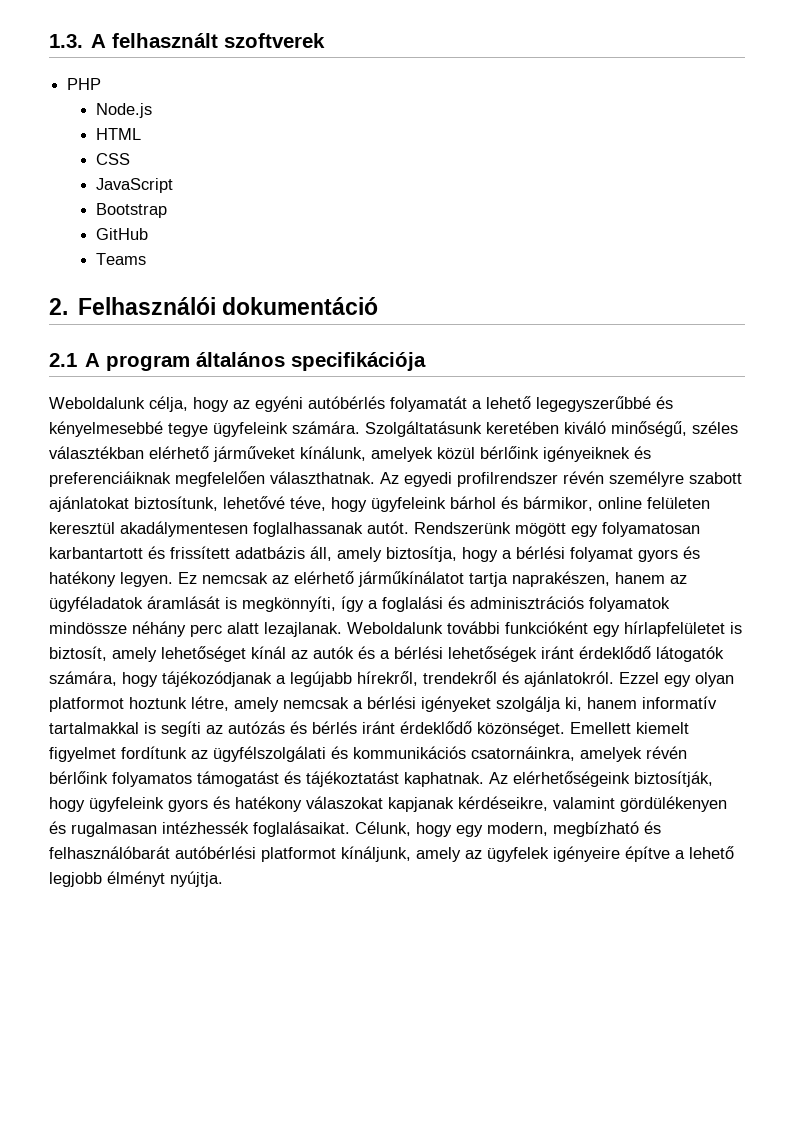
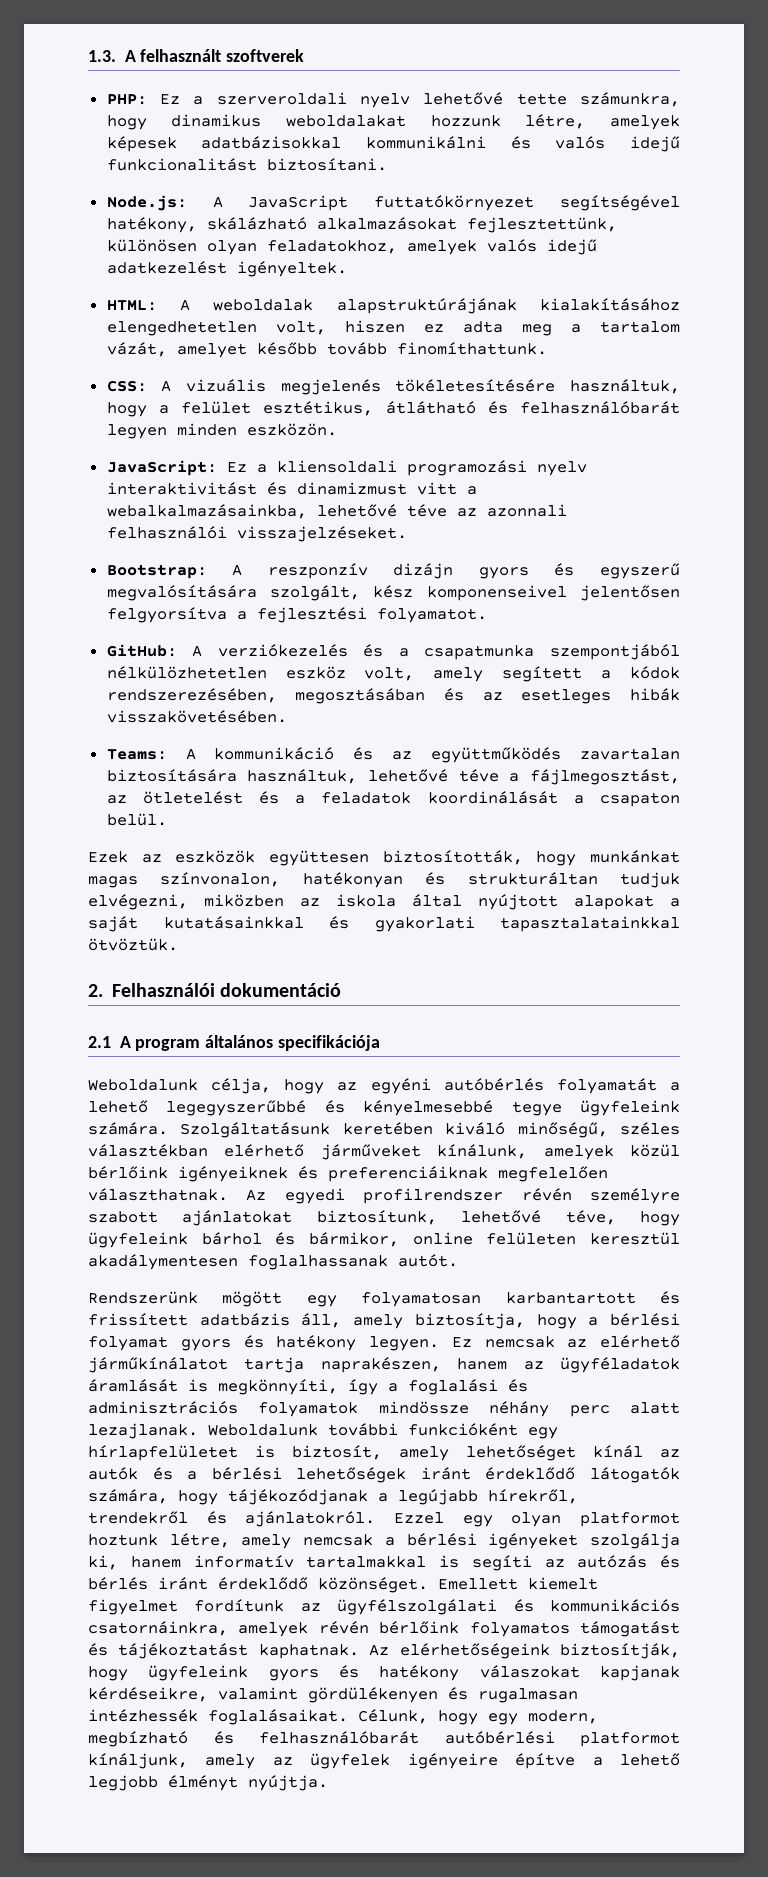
[67,78,102,90] [96,103,153,118] [96,128,142,140] [96,153,131,165] [96,178,174,193] [96,203,168,218] [96,228,149,240] [96,253,147,265] PHP // Node.js // HTML // CSS // JavaScript // Bootstrap // GitHub // Teams -> [106,92,680,108] [106,114,680,130] [106,136,680,152] [106,158,387,171] [106,195,680,211] [106,217,617,233] [106,239,597,255] [106,261,347,277] [106,298,680,314] [106,320,680,336] [106,342,547,358] [106,379,680,395] [106,401,680,417] [106,423,337,439] [106,460,587,476] [106,482,477,495] [106,504,567,519] [106,526,407,542] [106,563,680,579] [106,585,680,601] [106,607,487,623] [106,644,680,660] [106,666,680,682] [106,688,680,704] [106,710,287,723] [106,747,680,763] [106,769,680,785] [106,791,680,807] [106,813,167,826] [88,850,680,866] [88,872,680,888] [88,894,680,910] [88,916,680,932] [88,938,178,951] PHP: Ez a szerveroldali nyelv lehetővé tette számunkra, hogy dinamikus weboldalakat hozzunk létre, amelyek képesek adatbázisokkal kommunikálni és valós idejű funkcionalitást biztosítani. // Node.js: A JavaScript futtatókörnyezet segítségével hatékony, skálázható alkalmazásokat fejlesztettünk, különösen olyan feladatokhoz, amelyek valós idejű adatkezelést igényeltek. // HTML: A weboldalak alapstruktúrájának kialakításához elengedhetetlen volt, hiszen ez adta meg a tartalom vázát, amelyet később tovább finomíthattunk. // CSS: A vizuális megjelenés tökéletesítésére használtuk, hogy a felület esztétikus, átlátható és felhasználóbarát legyen minden eszközön. // JavaScript: Ez a kliensoldali programozási nyelv interaktivitást és dinamizmust vitt a webalkalmazásainkba, lehetővé téve az azonnali felhasználói visszajelzéseket. // Bootstrap: A reszponzív dizájn gyors és egyszerű megvalósítására szolgált, kész komponenseivel jelentősen felgyorsítva a fejlesztési folyamatot. // GitHub: A verziókezelés és a csapatmunka szempontjából nélkülözhetetlen eszköz volt, amely segített a kódok rendszerezésében, megosztásában és az esetleges hibák visszakövetésében. // Teams: A kommunikáció és az együttműködés zavartalan biztosítására használtuk, lehetővé téve a fájlmegosztást, az ötletelést és a feladatok koordinálását a csapaton belül. // Ezek az eszközök együttesen biztosították, hogy munkánkat magas színvonalon, hatékonyan és strukturáltan tudjuk elvégezni, miközben az iskola által nyújtott alapokat a saját kutatásainkkal és gyakorlati tapasztalatainkkal ötvöztük.
(409, 527) none -> (458, 1260) //

